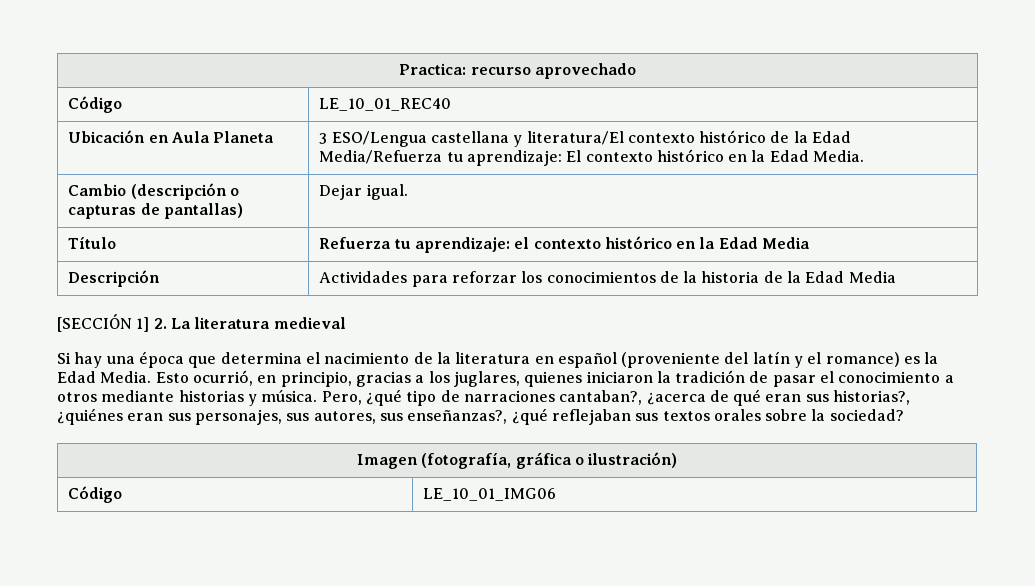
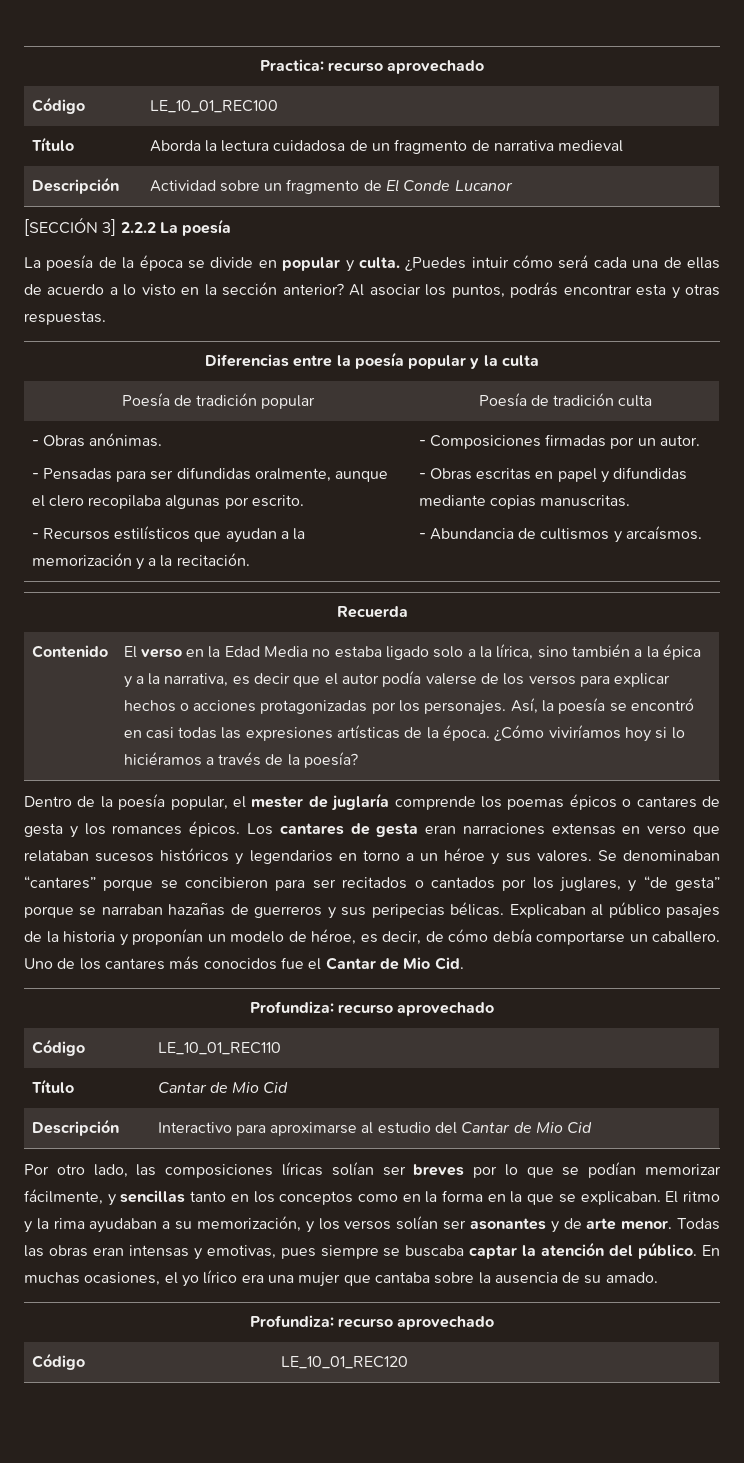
[319,98,452,111] [68,130,275,143] [319,130,852,147] [319,149,865,166] [68,183,239,200] [68,203,243,219] [319,184,408,200] [68,237,117,249] [319,236,811,253] [68,270,161,287] [319,271,896,287] [57,314,346,332] [57,351,939,368] [57,370,954,387] [57,389,911,406] [57,408,904,425] [356,452,678,469] [68,486,123,503] [423,488,557,501] LE_10_01_REC40 // Ubicación en Aula Planeta | 3 ESO/Lengua castellana y literatura/El contexto histórico de la Edad Media/Refuerza tu aprendizaje: El contexto histórico en la Edad Media. // Cambio (descripción o capturas de pantallas) | Dejar igual. // Título | Refuerza tu aprendizaje: el contexto histórico en la Edad Media // Descripción | Actividades para reforzar los conocimientos de la historia de la Edad Media // [SECCIÓN 1] 2. La literatura medieval // Si hay una época que determina el nacimiento de la literatura en español (proveniente del latín y el romance) es la Edad Media. Esto ocurrió, en principio, gracias a los juglares, quienes iniciaron la tradición de pasar el conocimiento a otros mediante historias y música. Pero, ¿qué tipo de narraciones cantaban?, ¿acerca de qué eran sus historias?, ¿quiénes eran sus personajes, sus autores, sus enseñanzas?, ¿qué reflejaban sus textos orales sobre la sociedad? // Imagen (fotografía, gráfica o ilustración) // Código | LE_10_01_IMG06 -> [149,100,278,113] [31,137,74,151] [149,139,624,154] [31,177,119,194] [149,179,513,194] [24,217,232,236] [24,255,721,272] [24,282,721,299] [24,311,106,325] [204,352,540,369] [121,393,316,409] [478,393,653,407] [31,433,163,447] [31,467,389,482] [31,495,305,509] [31,526,306,543] [31,553,250,570] [418,434,701,449] [418,467,688,483] [418,495,631,509] [418,526,703,543] [336,606,408,618] [31,645,108,658] [123,644,701,660] [123,671,671,688] [123,698,695,715] [123,725,685,742] [123,752,359,768] [24,793,720,811] [24,821,721,838] [24,848,721,865] [24,876,720,892] [24,902,720,919] [24,929,720,946] [24,956,464,970] [249,1001,495,1016] [31,1039,85,1056] [157,1042,281,1055] [31,1079,74,1093] [157,1082,289,1093] [31,1119,119,1136] [157,1122,593,1136] [24,1162,722,1178] [24,1189,720,1206] [24,1216,721,1233] [24,1242,721,1260] [24,1270,658,1287] [249,1315,495,1330] [31,1353,85,1370] [280,1356,408,1369] LE_10_01_REC100 // Título | Aborda la lectura cuidadosa de un fragmento de narrativa medieval // Descripción | Actividad sobre un fragmento de El Conde Lucanor // [SECCIÓN 3] 2.2.2 La poesía // La poesía de la época se divide en popular y culta. ¿Puedes intuir cómo será cada una de ellas de acuerdo a lo visto en la sección anterior? Al asociar los puntos, podrás encontrar esta y otras respuestas. // Diferencias entre la poesía popular y la culta // Poesía de tradición popular | Poesía de tradición culta // - Obras anónimas. // - Pensadas para ser difundidas oralmente, aunque el clero recopilaba algunas por escrito. // - Recursos estilísticos que ayudan a la memorización y a la recitación. | - Composiciones firmadas por un autor. // - Obras escritas en papel y difundidas mediante copias manuscritas. // - Abundancia de cultismos y arcaísmos. // Recuerda // Contenido | El verso en la Edad Media no estaba ligado solo a la lírica, sino también a la épica y a la narrativa, es decir que el autor podía valerse de los versos para explicar hechos o acciones protagonizadas por los personajes. Así, la poesía se encontró en casi todas las expresiones artísticas de la época. ¿Cómo viviríamos hoy si lo hiciéramos a través de la poesía? // Dentro de la poesía popular, el mester de juglaría comprende los poemas épicos o cantares de gesta y los romances épicos. Los cantares de gesta eran narraciones extensas en verso que relataban sucesos históricos y legendarios en torno a un héroe y sus valores. Se denominaban “cantares” porque se concibieron para ser recitados o cantados por los juglares, y “de gesta” porque se narraban hazañas de guerreros y sus peripecias bélicas. Explicaban al público pasajes de la historia y proponían un modelo de héroe, es decir, de cómo debía comportarse un caballero. Uno de los cantares más conocidos fue el Cantar de Mio Cid. // Profundiza: recurso aprovechado // Código | LE_10_01_REC110 // Título | Cantar de Mio Cid // Descripción | Interactivo para aproximarse al estudio del Cantar de Mio Cid // Por otro lado, las composiciones líricas solían ser breves por lo que se podían memorizar fácilmente, y sencillas tanto en los conceptos como en la forma en la que se explicaban. El ritmo y la rima ayudaban a su memorización, y los versos solían ser asonantes y de arte menor. Todas las obras eran intensas y emotivas, pues siempre se buscaba captar la atención del público. En muchas ocasiones, el yo lírico era una mujer que cantaba sobre la ausencia de su amado. // Profundiza: recurso aprovechado // Código | LE_10_01_REC120

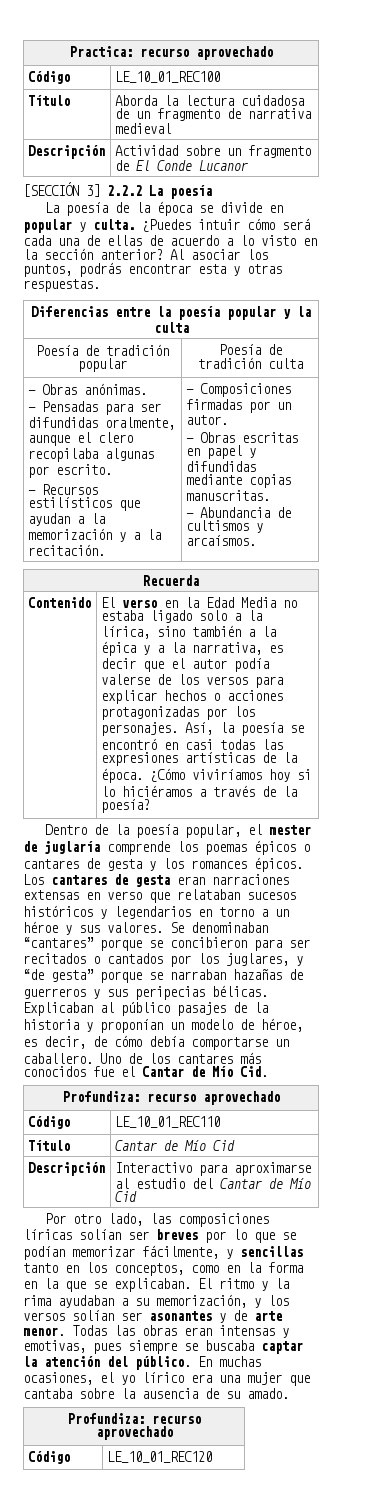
[403,957,431,969] Mio -> [212,1066,233,1077] Mío
[232,1082,260,1093] Mio -> [183,1140,206,1151] Mío
[536,1122,564,1133] Mio -> [288,1178,311,1189] Mío
[279,1191,354,1205] conceptos -> [114,1263,184,1276] conceptos,

